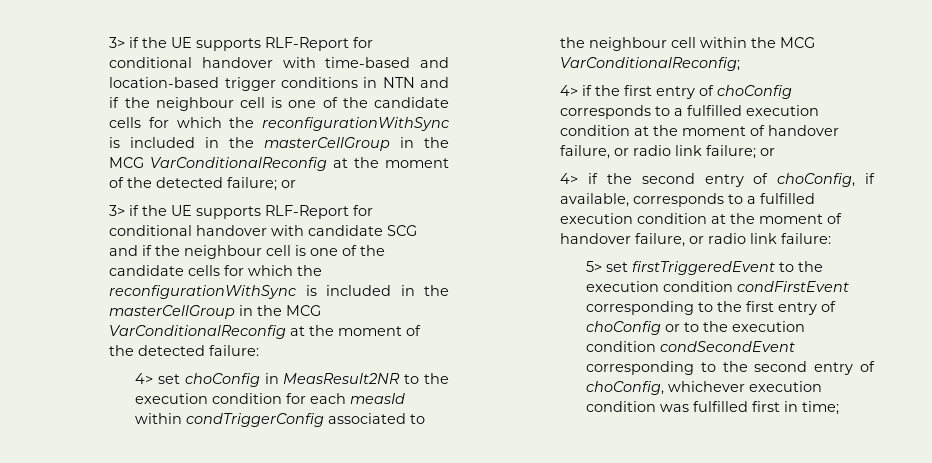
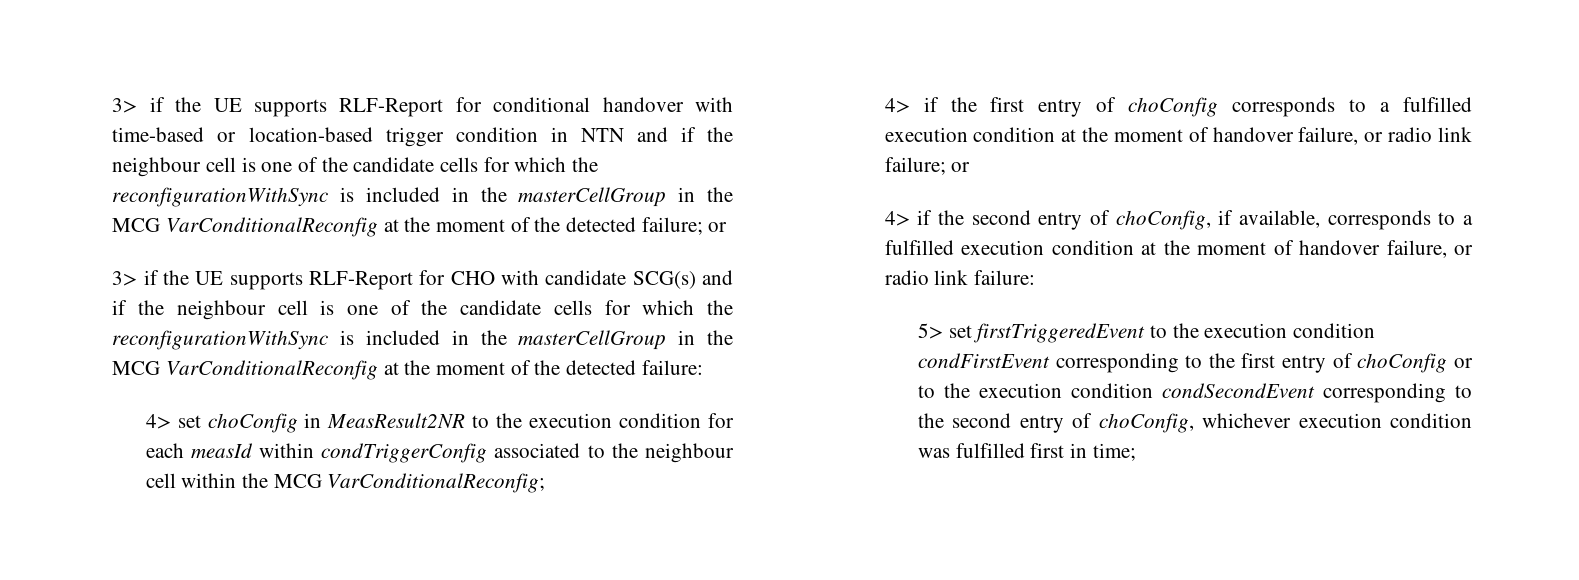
[420,57,449,68] and -> [217,132,237,142] or
[281,77,359,88] conditions -> [455,127,538,142] condition
[109,225,268,236] conditional handover -> [450,271,495,285] CHO
[387,225,418,236] SCG -> [632,271,696,289] SCG(s)

